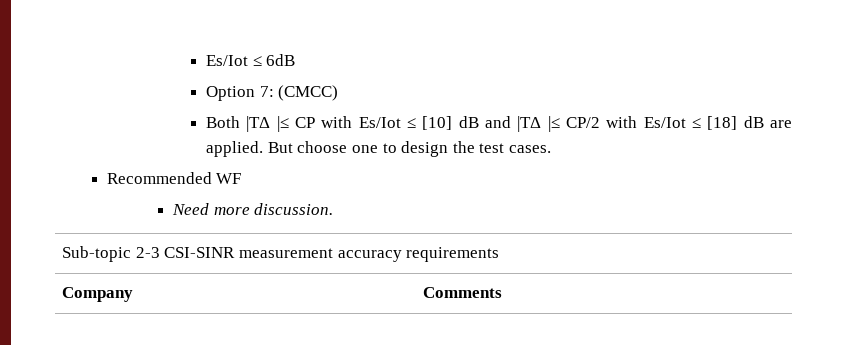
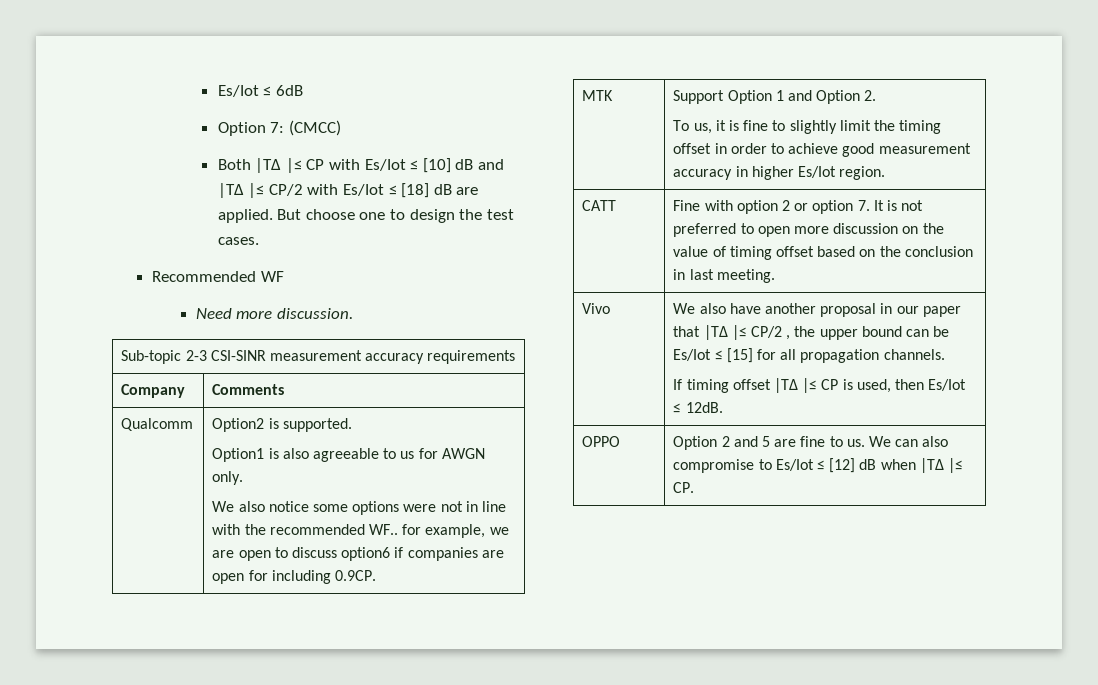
(503, 292) none -> [121,418,194,431] [212,418,352,432] [212,448,485,462] [212,471,244,485] [212,501,506,515] [212,524,509,538] [212,547,504,561] [212,570,377,584] [582,90,614,101] [673,90,877,104] [673,120,942,134] [673,143,971,157] [673,166,886,180] [582,200,617,211] [673,200,924,214] [673,223,944,237] [673,246,973,260] [673,269,775,283] [582,303,611,314] [673,303,961,317] [673,325,950,340] [673,348,945,363] [673,378,967,393] [673,402,723,413] [582,436,621,447] [673,436,949,450] [673,458,963,473] [673,482,695,493] // Qualcomm | Option2 is supported. // Option1 is also agreeable to us for AWGN only. // We also notice some options were not in line with the recommended WF.. for example, we are open to discuss option6 if companies are open for including 0.9CP. // MTK | Support Option 1 and Option 2. // To us, it is fine to slightly limit the timing offset in order to achieve good measurement accuracy in higher Es/Iot region. // CATT | Fine with option 2 or option 7. It is not preferred to open more discussion on the value of timing offset based on the conclusion in last meeting. // Vivo | We also have another proposal in our paper that |TΔ |≤ CP/2 , the upper bound can be Es/Iot ≤ [15] for all propagation channels. // If timing offset |TΔ |≤ CP is used, then Es/Iot ≤ 12dB. // OPPO | Option 2 and 5 are fine to us. We can also compromise to Es/Iot ≤ [12] dB when |TΔ |≤ CP.

